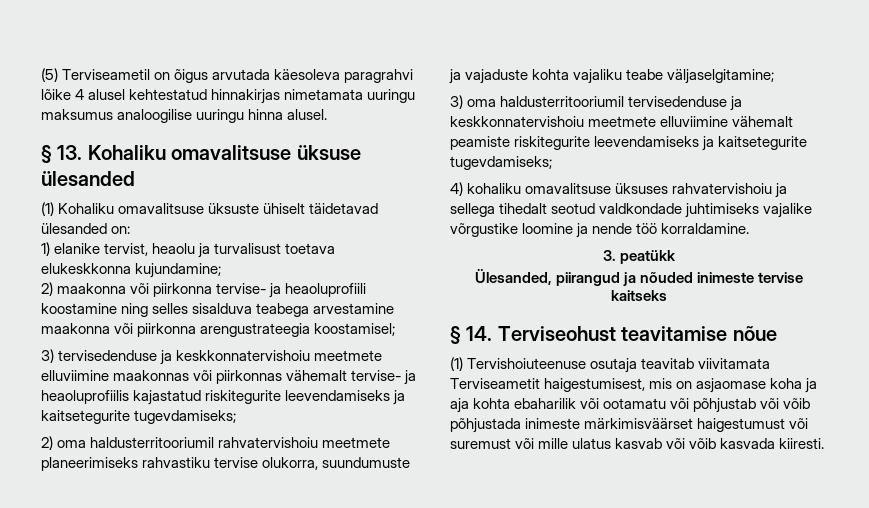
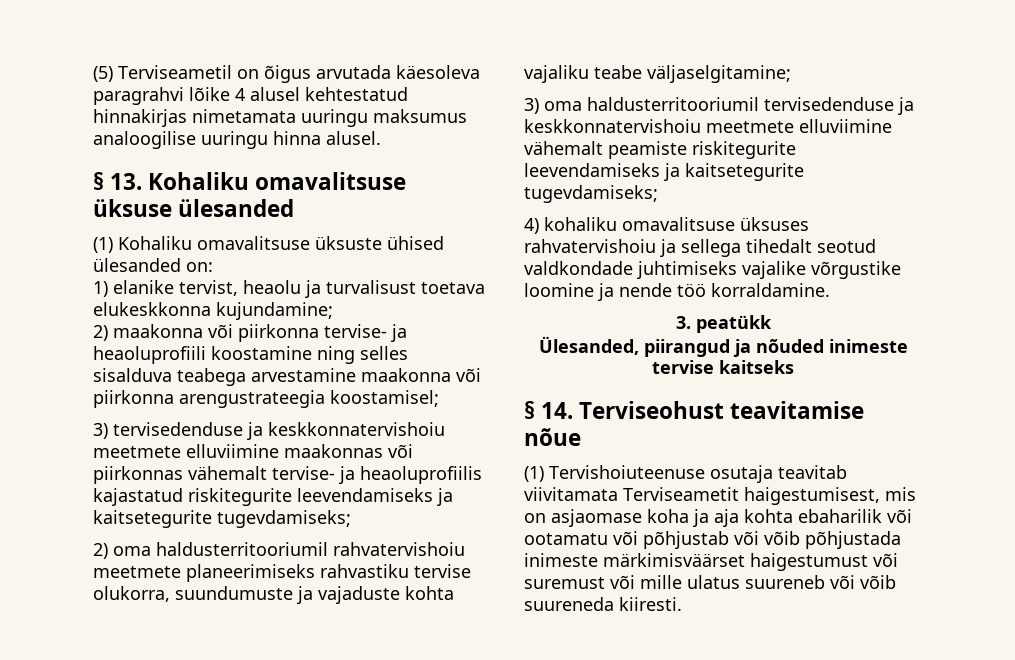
[263,203,379,214] ühiselt täidetavad -> [387,236,444,250] ühised
[615,438,776,449] kasvab või võib kasvada -> [745,575,896,589] [524,597,614,611] suureneb või võib suureneda

